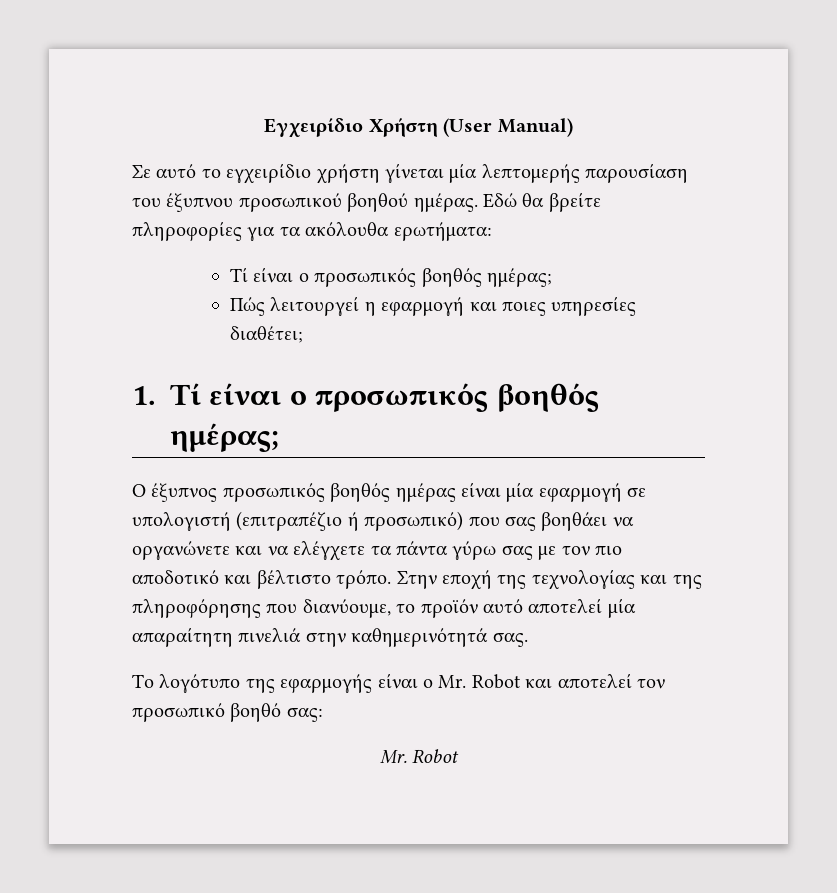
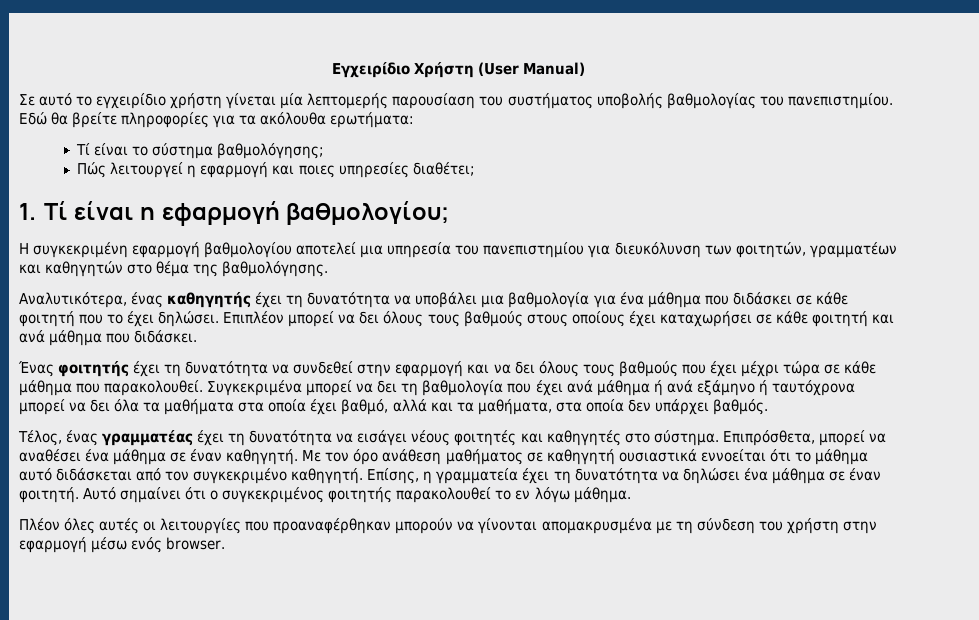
[166,193,478,212] έξυπνου προσωπικού βοηθού ημέρας. -> [507,93,893,109] συστήματος υποβολής βαθμολογίας του πανεπιστημίου.
[298,268,553,287] ο προσωπικός βοηθός ημέρας; -> [132,143,325,159] το σύστημα βαθμολόγησης;
[289,383,599,412] [170,423,280,452] [132,482,647,502] [132,511,634,531] [132,541,622,561] [132,569,702,590] [132,598,636,618] [132,627,528,647] [132,673,665,693] [132,703,323,722] [379,749,460,764] ο προσωπικός βοηθός ημέρας; // Ο έξυπνος προσωπικός βοηθός ημέρας είναι μία εφαρμογή σε υπολογιστή (επιτραπέζιο ή προσωπικό) που σας βοηθάει να οργανώνετε και να ελέγχετε τα πάντα γύρω σας με τον πιο αποδοτικό και βέλτιστο τρόπο. Στην εποχή της τεχνολογίας και της πληροφόρησης που διανύουμε, το προϊόν αυτό αποτελεί μία απαραίτητη πινελιά στην καθημερινότητά σας. // Το λογότυπο της εφαρμογής είναι ο Mr. Robot και αποτελεί τον προσωπικό βοηθό σας: // Μr. Robot -> [140,201,449,226] [19,242,897,258] [19,261,329,277] [19,292,848,308] [19,311,894,327] [19,330,198,346] [18,361,876,377] [19,380,855,396] [19,399,768,415] [18,430,886,446] [19,449,868,465] [19,468,881,484] [19,487,631,503] [19,518,877,534] [19,537,226,553] η εφαρμογή βαθμολογίου; // Η συγκεκριμένη εφαρμογή βαθμολογίου αποτελεί μια υπηρεσία του πανεπιστημίου για διευκόλυνση των φοιτητών, γραμματέων και καθηγητών στο θέμα της βαθμολόγησης. // Αναλυτικότερα, ένας καθηγητής έχει τη δυνατότητα να υποβάλει μια βαθμολογία για ένα μάθημα που διδάσκει σε κάθε φοιτητή που το έχει δηλώσει. Επιπλέον μπορεί να δει όλους τους βαθμούς στους οποίους έχει καταχωρήσει σε κάθε φοιτητή και ανά μάθημα που διδάσκει. // Ένας φοιτητής έχει τη δυνατότητα να συνδεθεί στην εφαρμογή και να δει όλους τους βαθμούς που έχει μέχρι τώρα σε κάθε μάθημα που παρακολουθεί. Συγκεκριμένα μπορεί να δει τη βαθμολογία που έχει ανά μάθημα ή ανά εξάμηνο ή ταυτόχρονα μπορεί να δει όλα τα μαθήματα στα οποία έχει βαθμό, αλλά και τα μαθήματα, στα οποία δεν υπάρχει βαθμός. // Τέλος, ένας γραμματέας έχει τη δυνατότητα να εισάγει νέους φοιτητές και καθηγητές στο σύστημα. Επιπρόσθετα, μπορεί να αναθέσει ένα μάθημα σε έναν καθηγητή. Με τον όρο ανάθεση μαθήματος σε καθηγητή ουσιαστικά εννοείται ότι το μάθημα αυτό διδάσκεται από τον συγκεκριμένο καθηγητή. Επίσης, η γραμματεία έχει τη δυνατότητα να δηλώσει ένα μάθημα σε έναν φοιτητή. Αυτό σημαίνει ότι ο συγκεκριμένος φοιτητής παρακολουθεί το εν λόγω μάθημα. // Πλέον όλες αυτές οι λειτουργίες που προαναφέρθηκαν μπορούν να γίνονται απομακρυσμένα με τη σύνδεση του χρήστη στην εφαρμογή μέσω ενός browser.

